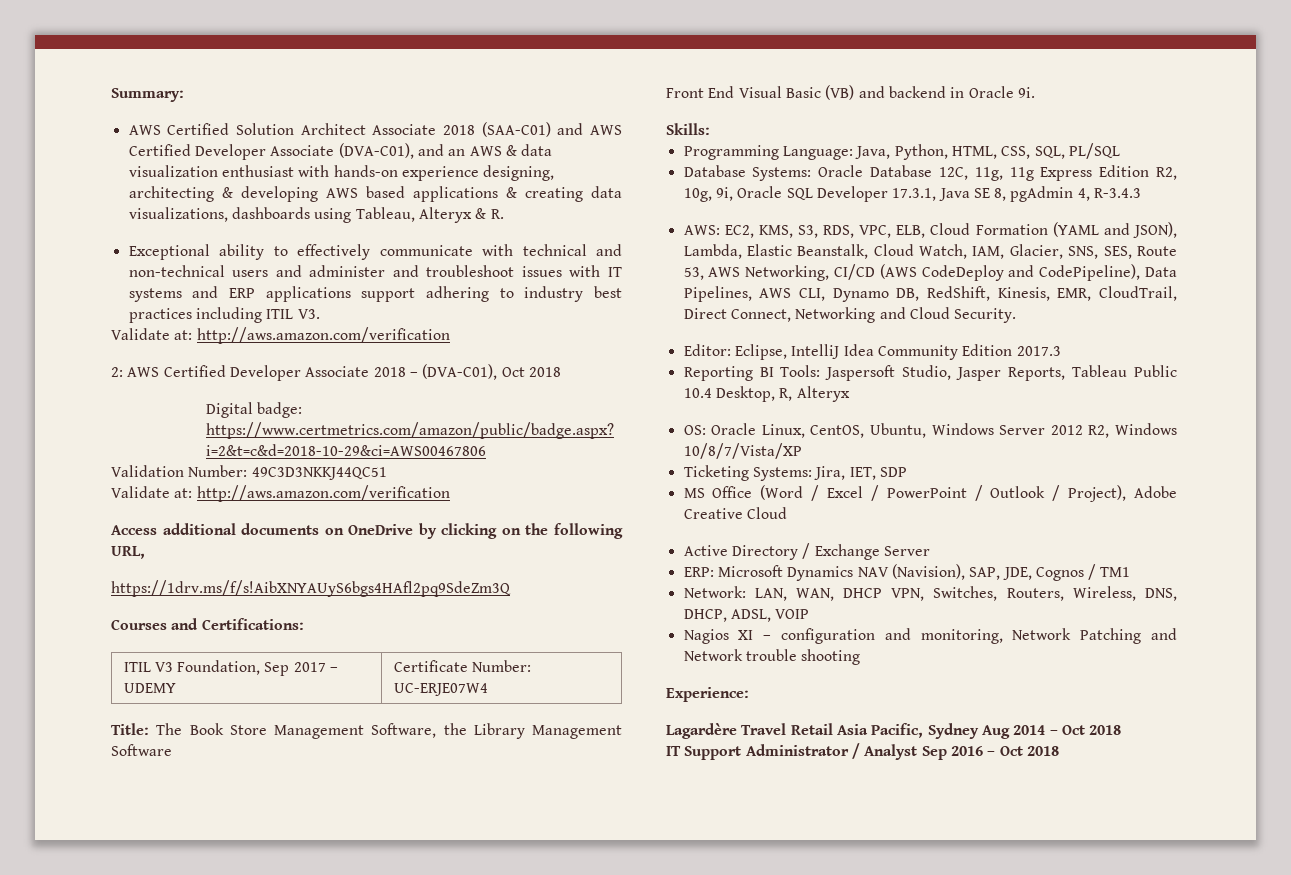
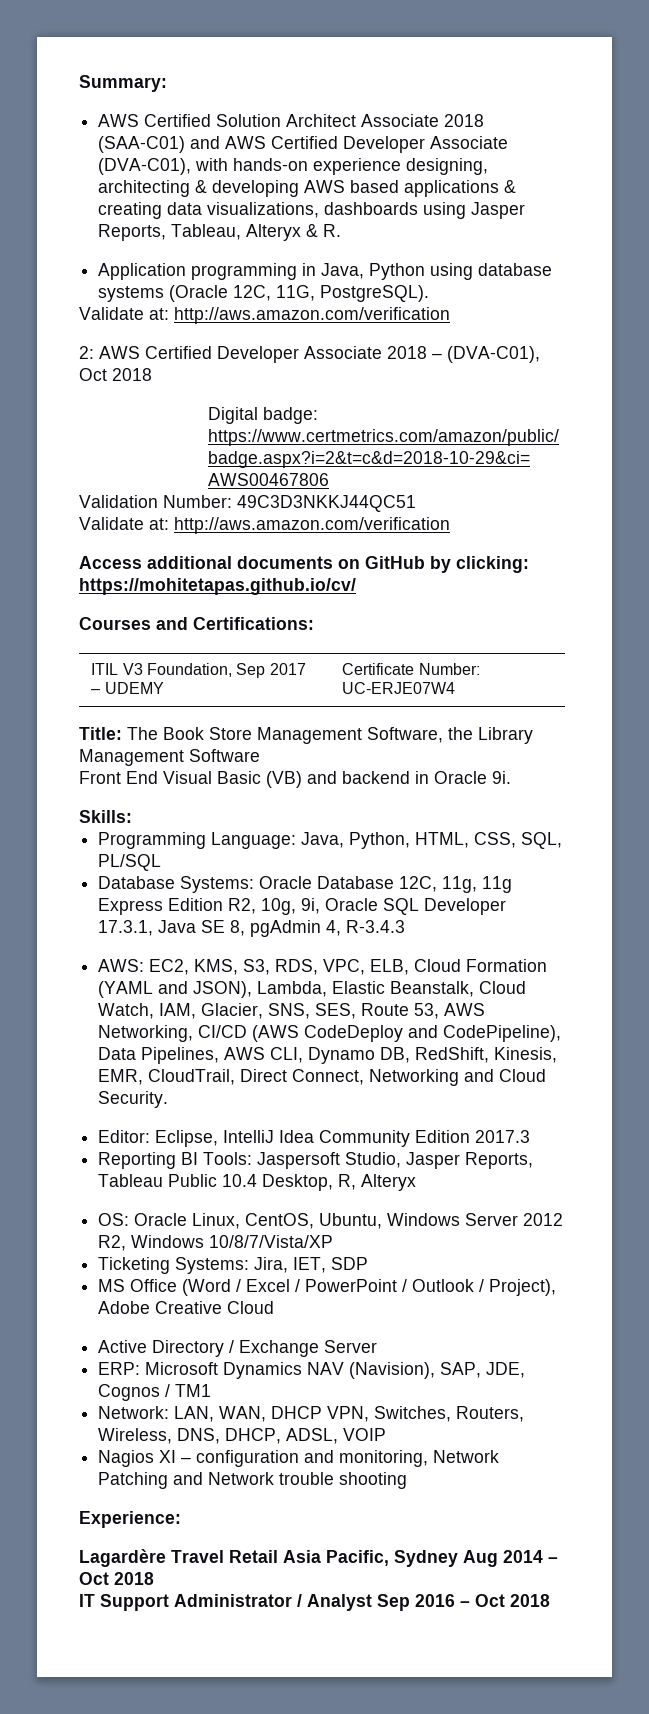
[417,144,553,156] [128,165,294,177] and an AWS & data visualization enthusiast -> (192, 166) none
(352, 215) none -> [471,202,526,219] [98,224,167,241] Jasper Reports,
[128,244,622,260] [128,265,622,277] [128,286,622,302] [128,307,320,323] Exceptional ability to effectively communicate with technical and non-technical users and administer and troubleshoot issues with IT systems and ERP applications support adhering to industry best practices including ITIL V3. -> [98,263,553,280] [98,285,430,302] Application programming in Java, Python using database systems (Oracle 12C, 11G, PostgreSQL).
[348,523,623,539] [111,546,145,559] [111,580,511,597] OneDrive by clicking on the following URL, // https://1drv.ms/f/s!AibXNYAUyS6bgs4HAfl2pq9SdeZm3Q -> [365,556,529,573] [79,578,356,595] GitHub by clicking: https://mohitetapas.github.io/cv/

